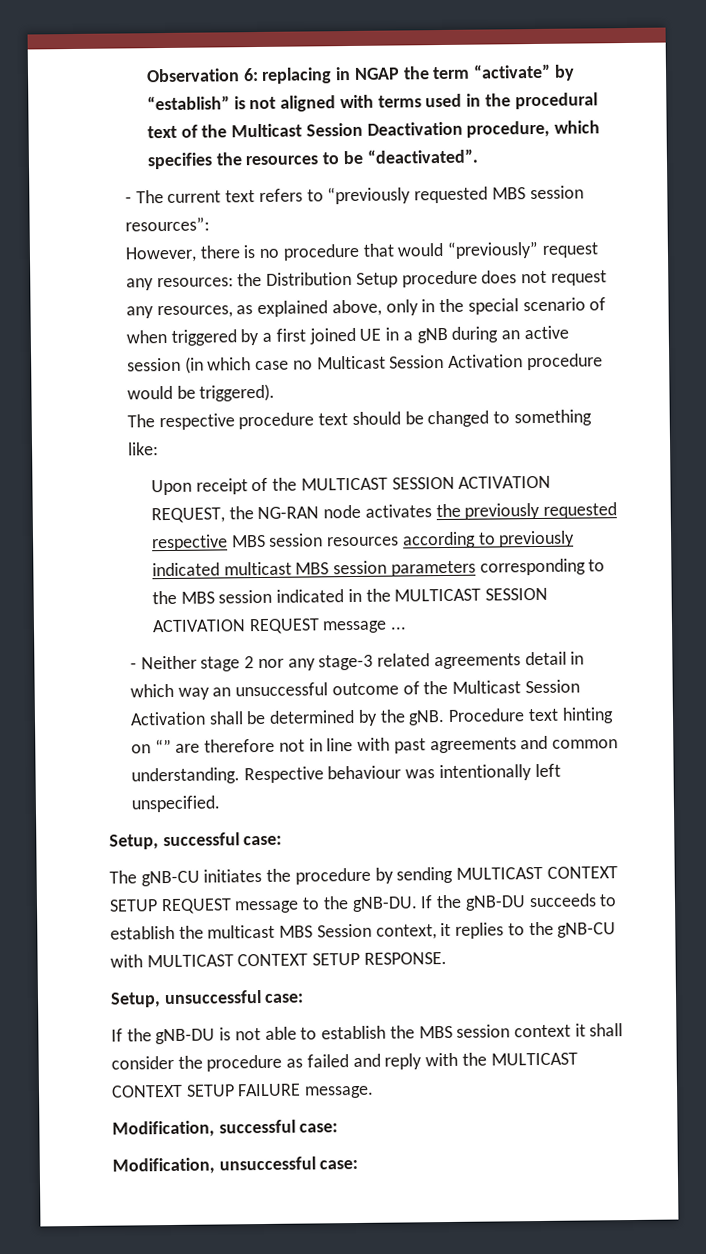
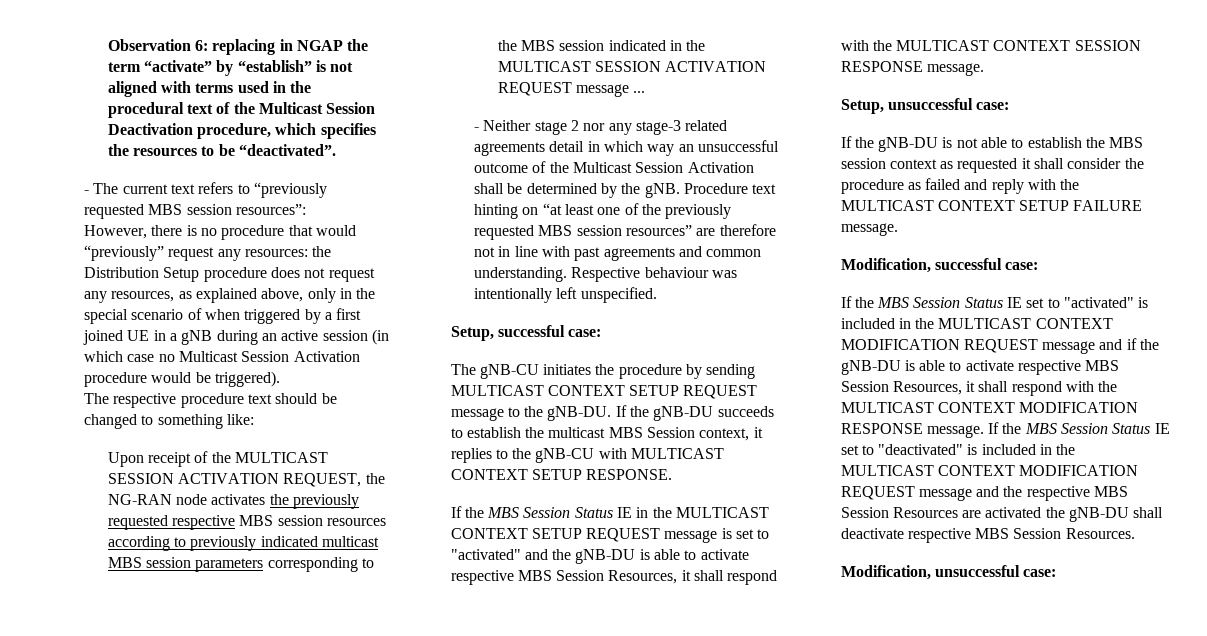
[154,738,172,754] “” -> [542,203,732,219] [474,225,693,240] “at least one of the previously requested MBS session resources”
(447, 958) none -> [450,506,770,518] [450,528,770,543] [450,549,749,564] [450,570,778,585] [840,40,1141,51] [840,61,984,76] // If the MBS Session Status IE in the MULTICAST CONTEXT SETUP REQUEST message is set to "activated" and the gNB-DU is able to activate respective MBS Session Resources, it shall respond with the MULTICAST CONTEXT SESSION RESPONSE message.
(571, 1031) none -> [940,158,1018,173] as requested
(339, 1128) none -> [840,296,1149,308] [840,318,1113,329] [840,338,1160,354] [840,360,1120,375] [840,381,1118,396] [840,402,1139,413] [840,422,1170,438] [840,444,1076,455] [840,465,1139,476] [840,486,1129,501] [840,507,1164,522] [840,528,1135,543] // If the MBS Session Status IE set to "activated" is included in the MULTICAST CONTEXT MODIFICATION REQUEST message and if the gNB-DU is able to activate respective MBS Session Resources, it shall respond with the MULTICAST CONTEXT MODIFICATION RESPONSE message. If the MBS Session Status IE set to "deactivated" is included in the MULTICAST CONTEXT MODIFICATION REQUEST message and the respective MBS Session Resources are activated the gNB-DU shall deactivate respective MBS Session Resources.

